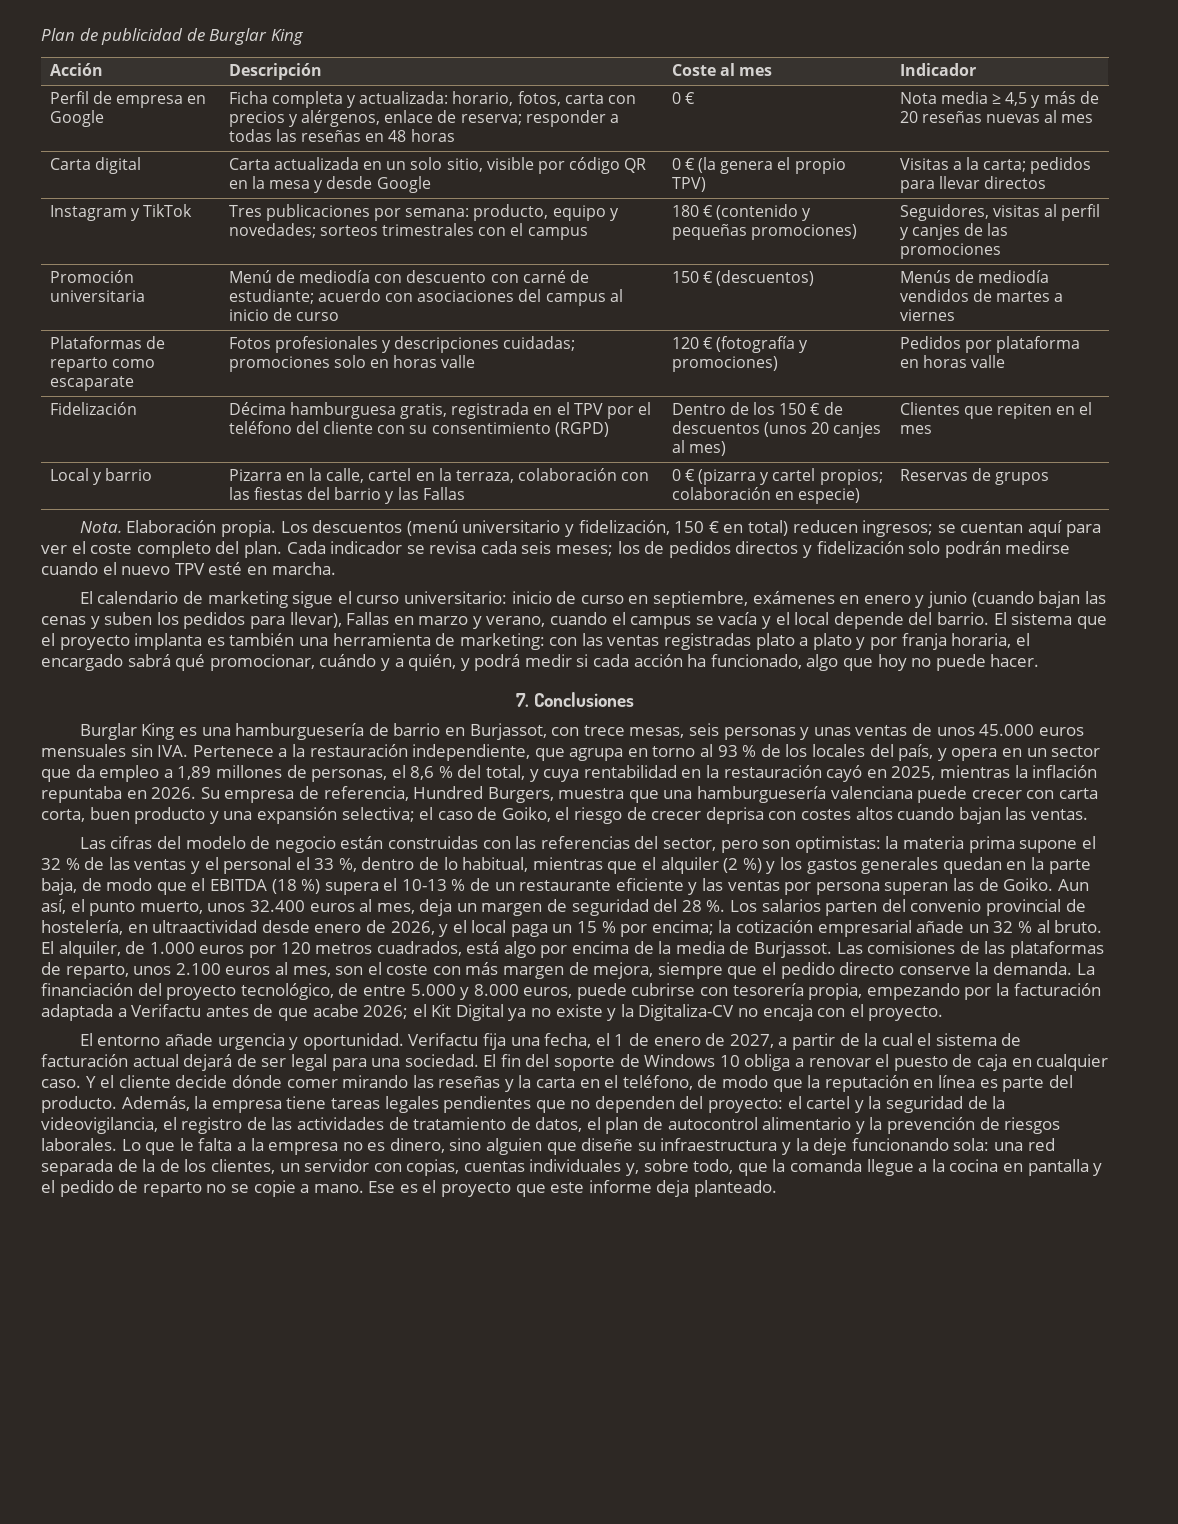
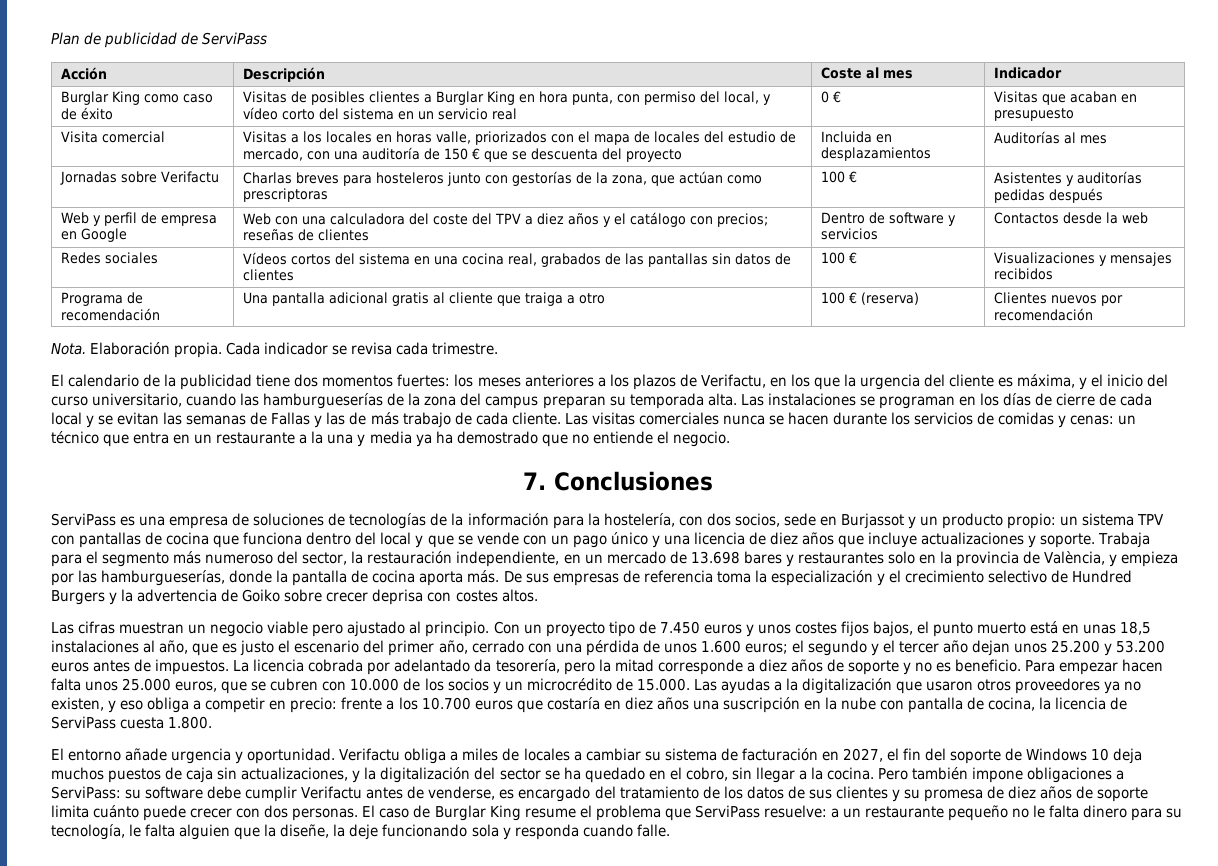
[209,28,304,45] Burglar King -> [202,32,268,45] ServiPass
[49,91,207,108] [49,110,104,127] [228,91,637,108] [228,110,620,127] [228,129,455,142] [671,92,695,104] [899,91,1099,108] [899,110,1094,123] [49,157,141,174] [228,157,647,174] [228,176,431,193] [671,157,846,174] [671,177,706,192] [899,157,1092,174] [899,176,1047,193] [49,204,193,221] [228,204,619,221] [228,223,588,240] [671,204,812,221] [671,224,857,240] [899,204,1101,221] [899,223,1009,240] [899,243,1001,259] [49,270,134,283] [49,290,145,302] [228,270,590,283] [228,289,623,306] [228,308,340,321] [671,270,815,286] [899,270,1050,283] [899,289,1064,302] [899,309,955,321] [49,336,165,349] [49,357,155,372] [49,376,134,391] [228,336,576,353] [228,355,476,372] [671,336,809,353] [671,356,778,372] [899,336,1081,353] [899,355,1006,368] [49,402,137,415] [228,402,652,419] [228,421,609,437] [671,402,843,415] [671,421,882,438] [671,440,726,456] [899,402,1093,419] [899,425,932,434] [49,468,153,485] [228,468,650,483] [228,487,465,504] [671,468,883,485] [671,487,861,504] [899,468,1050,485] [79,520,1101,537] [41,541,282,558] Perfil de empresa en Google | Ficha completa y actualizada: horario, fotos, carta con precios y alérgenos, enlace de reserva; responder a todas las reseñas en 48 horas | 0 € | Nota media ≥ 4,5 y más de 20 reseñas nuevas al mes // Carta digital | Carta actualizada en un solo sitio, visible por código QR en la mesa y desde Google | 0 € (la genera el propio TPV) | Visitas a la carta; pedidos para llevar directos // Instagram y TikTok | Tres publicaciones por semana: producto, equipo y novedades; sorteos trimestrales con el campus | 180 € (contenido y pequeñas promociones) | Seguidores, visitas al perfil y canjes de las promociones // Promoción universitaria | Menú de mediodía con descuento con carné de estudiante; acuerdo con asociaciones del campus al inicio de curso | 150 € (descuentos) | Menús de mediodía vendidos de martes a viernes // Plataformas de reparto como escaparate | Fotos profesionales y descripciones cuidadas; promociones solo en horas valle | 120 € (fotografía y promociones) | Pedidos por plataforma en horas valle // Fidelización | Décima hamburguesa gratis, registrada en el TPV por el teléfono del cliente con su consentimiento (RGPD) | Dentro de los 150 € de descuentos (unos 20 canjes al mes) | Clientes que repiten en el mes // Local y barrio | Pizarra en la calle, cartel en la terraza, colaboración con las fiestas del barrio y las Fallas | 0 € (pizarra y cartel propios; colaboración en especie) | Reservas de grupos // Nota. Elaboración propia. Los descuentos (menú universitario y fidelización, 150 € en total) reducen ingresos; se cuentan aquí para ver el coste completo del plan. -> [61,91,214,105] [61,107,114,120] [243,91,772,105] [243,107,518,120] [821,91,842,103] [994,91,1138,105] [994,108,1075,121] [61,131,166,143] [243,131,797,145] [243,147,683,162] [821,131,893,143] [821,147,932,161] [994,131,1108,144] [60,171,220,185] [243,171,763,186] [243,188,329,202] [821,171,858,183] [994,171,1143,186] [994,188,1104,203] [61,212,218,226] [61,228,128,242] [243,212,769,227] [243,229,370,241] [821,212,957,226] [821,228,879,240] [994,212,1149,224] [61,252,159,264] [243,252,792,267] [243,269,295,281] [821,252,858,264] [994,252,1173,266] [994,268,1054,280] [61,292,144,306] [61,308,161,321] [243,292,606,306] [821,292,920,305] [994,292,1124,306] [994,308,1094,321] [51,342,223,358] Burglar King como caso de éxito | Visitas de posibles clientes a Burglar King en hora punta, con permiso del local, y vídeo corto del sistema en un servicio real | 0 € | Visitas que acaban en presupuesto // Visita comercial | Visitas a los locales en horas valle, priorizados con el mapa de locales del estudio de mercado, con una auditoría de 150 € que se descuenta del proyecto | Incluida en desplazamientos | Auditorías al mes // Jornadas sobre Verifactu | Charlas breves para hosteleros junto con gestorías de la zona, que actúan como prescriptoras | 100 € | Asistentes y auditorías pedidas después // Web y perfil de empresa en Google | Web con una calculadora del coste del TPV a diez años y el catálogo con precios; reseñas de clientes | Dentro de software y servicios | Contactos desde la web // Redes sociales | Vídeos cortos del sistema en una cocina real, grabados de las pantallas sin datos de clientes | 100 € | Visualizaciones y mensajes recibidos // Programa de recomendación | Una pantalla adicional gratis al cliente que traiga a otro | 100 € (reserva) | Clientes nuevos por recomendación // Nota. Elaboración propia.
[521,541,1071,558] [41,562,336,575] [79,591,1106,608] [41,612,1107,629] [41,633,1030,650] [41,654,1040,671] [515,692,635,707] [79,723,1084,740] [41,744,1101,761] [41,765,1098,782] [41,786,1099,803] [41,807,1088,824] [79,836,1096,853] [41,857,1091,874] [41,878,1089,895] [41,899,1086,916] [41,920,1103,937] [41,941,1104,958] [41,962,1095,979] [41,983,1101,1000] [41,1004,944,1021] seis meses; los de pedidos directos y fidelización solo podrán medirse cuando el nuevo TPV esté en marcha. // El calendario de marketing sigue el curso universitario: inicio de curso en septiembre, exámenes en enero y junio (cuando bajan las cenas y suben los pedidos para llevar), Fallas en marzo y verano, cuando el campus se vacía y el local depende del barrio. El sistema que el proyecto implanta es también una herramienta de marketing: con las ventas registradas plato a plato y por franja horaria, el encargado sabrá qué promocionar, cuándo y a quién, y podrá medir si cada acción ha funcionado, algo que hoy no puede hacer. // 7. Conclusiones // Burglar King es una hamburguesería de barrio en Burjassot, con trece mesas, seis personas y unas ventas de unos 45.000 euros mensuales sin IVA. Pertenece a la restauración independiente, que agrupa en torno al 93 % de los locales del país, y opera en un sector que da empleo a 1,89 millones de personas, el 8,6 % del total, y cuya rentabilidad en la restauración cayó en 2025, mientras la inflación repuntaba en 2026. Su empresa de referencia, Hundred Burgers, muestra que una hamburguesería valenciana puede crecer con carta corta, buen producto y una expansión selectiva; el caso de Goiko, el riesgo de crecer deprisa con costes altos cuando bajan las ventas. // Las cifras del modelo de negocio están construidas con las referencias del sector, pero son optimistas: la materia prima supone el 32 % de las ventas y el personal el 33 %, dentro de lo habitual, mientras que el alquiler (2 %) y los gastos generales quedan en la parte baja, de modo que el EBITDA (18 %) supera el 10-13 % de un restaurante eficiente y las ventas por persona superan las de Goiko. Aun así, el punto muerto, unos 32.400 euros al mes, deja un margen de seguridad del 28 %. Los salarios parten del convenio provincial de hostelería, en ultraactividad desde enero de 2026, y el local paga un 15 % por encima; la cotización empresarial añade un 32 % al bruto. El alquiler, de 1.000 euros por 120 metros cuadrados, está algo por encima de la media de Burjassot. Las comisiones de las plataformas de reparto, unos 2.100 euros al mes, son el coste con más margen de mejora, siempre que el pedido directo conserve la demanda. La financiación del proyecto tecnológico, de entre 5.000 y 8.000 euros, puede cubrirse con tesorería propia, empezando por la facturación adaptada a Verifactu antes de que acabe 2026; el Kit Digital ya no existe y la Digitaliza-CV no encaja con el proyecto. -> [432,342,499,355] [51,374,1169,390] [51,393,1153,409] [51,412,1137,428] [51,431,730,447] [523,471,713,491] [51,513,1165,529] [51,532,1151,548] [51,551,1179,567] [51,570,1133,586] [51,589,538,605] [51,621,1152,637] [51,640,1166,656] [51,659,1164,675] [51,678,1142,694] [51,697,1128,713] [51,716,213,729] trimestre. // El calendario de la publicidad tiene dos momentos fuertes: los meses anteriores a los plazos de Verifactu, en los que la urgencia del cliente es máxima, y el inicio del curso universitario, cuando las hamburgueserías de la zona del campus preparan su temporada alta. Las instalaciones se programan en los días de cierre de cada local y se evitan las semanas de Fallas y las de más trabajo de cada cliente. Las visitas comerciales nunca se hacen durante los servicios de comidas y cenas: un técnico que entra en un restaurante a la una y media ya ha demostrado que no entiende el negocio. // 7. Conclusiones // ServiPass es una empresa de soluciones de tecnologías de la información para la hostelería, con dos socios, sede en Burjassot y un producto propio: un sistema TPV con pantallas de cocina que funciona dentro del local y que se vende con un pago único y una licencia de diez años que incluye actualizaciones y soporte. Trabaja para el segmento más numeroso del sector, la restauración independiente, en un mercado de 13.698 bares y restaurantes solo en la provincia de València, y empieza por las hamburgueserías, donde la pantalla de cocina aporta más. De sus empresas de referencia toma la especialización y el crecimiento selectivo de Hundred Burgers y la advertencia de Goiko sobre crecer deprisa con costes altos. // Las cifras muestran un negocio viable pero ajustado al principio. Con un proyecto tipo de 7.450 euros y unos costes fijos bajos, el punto muerto está en unas 18,5 instalaciones al año, que es justo el escenario del primer año, cerrado con una pérdida de unos 1.600 euros; el segundo y el tercer año dejan unos 25.200 y 53.200 euros antes de impuestos. La licencia cobrada por adelantado da tesorería, pero la mitad corresponde a diez años de soporte y no es beneficio. Para empezar hacen falta unos 25.000 euros, que se cubren con 10.000 de los socios y un microcrédito de 15.000. Las ayudas a la digitalización que usaron otros proveedores ya no existen, y eso obliga a competir en precio: frente a los 10.700 euros que costaría en diez años una suscripción en la nube con pantalla de cocina, la licencia de ServiPass cuesta 1.800.
[483,1033,1022,1050] [41,1054,497,1071] fija una fecha, el 1 de enero de 2027, a partir de la cual el sistema de facturación actual dejará de ser legal para una sociedad. El -> [404,748,899,764] obliga a miles de locales a cambiar su sistema de facturación en 2027, el
[744,1054,1109,1071] [41,1075,1073,1092] [41,1096,1006,1113] [41,1117,1061,1134] [41,1138,1055,1155] [41,1159,1103,1176] [41,1180,778,1197] obliga a renovar el puesto de caja en cualquier caso. Y el cliente decide dónde comer mirando las reseñas y la carta en el teléfono, de modo que la reputación en línea es parte del producto. Además, la empresa tiene tareas legales pendientes que no dependen del proyecto: el cartel y la seguridad de la videovigilancia, el registro de las actividades de tratamiento de datos, el plan de autocontrol alimentario y la prevención de riesgos laborales. Lo que le falta a la empresa no es dinero, sino alguien que diseñe su infraestructura y la deje funcionando sola: una red separada de la de los clientes, un servidor con copias, cuentas individuales y, sobre todo, que la comanda llegue a la cocina en pantalla y el pedido de reparto no se copie a mano. Ese es el proyecto que este informe deja planteado. -> [1113,748,1143,764] [51,767,1125,783] [51,786,1149,802] [51,805,1183,821] [51,824,670,840] deja muchos puestos de caja sin actualizaciones, y la digitalización del sector se ha quedado en el cobro, sin llegar a la cocina. Pero también impone obligaciones a ServiPass: su software debe cumplir Verifactu antes de venderse, es encargado del tratamiento de los datos de sus clientes y su promesa de diez años de soporte limita cuánto puede crecer con dos personas. El caso de Burglar King resume el problema que ServiPass resuelve: a un restaurante pequeño no le falta dinero para su tecnología, le falta alguien que la diseñe, la deje funcionando sola y responda cuando falle.

